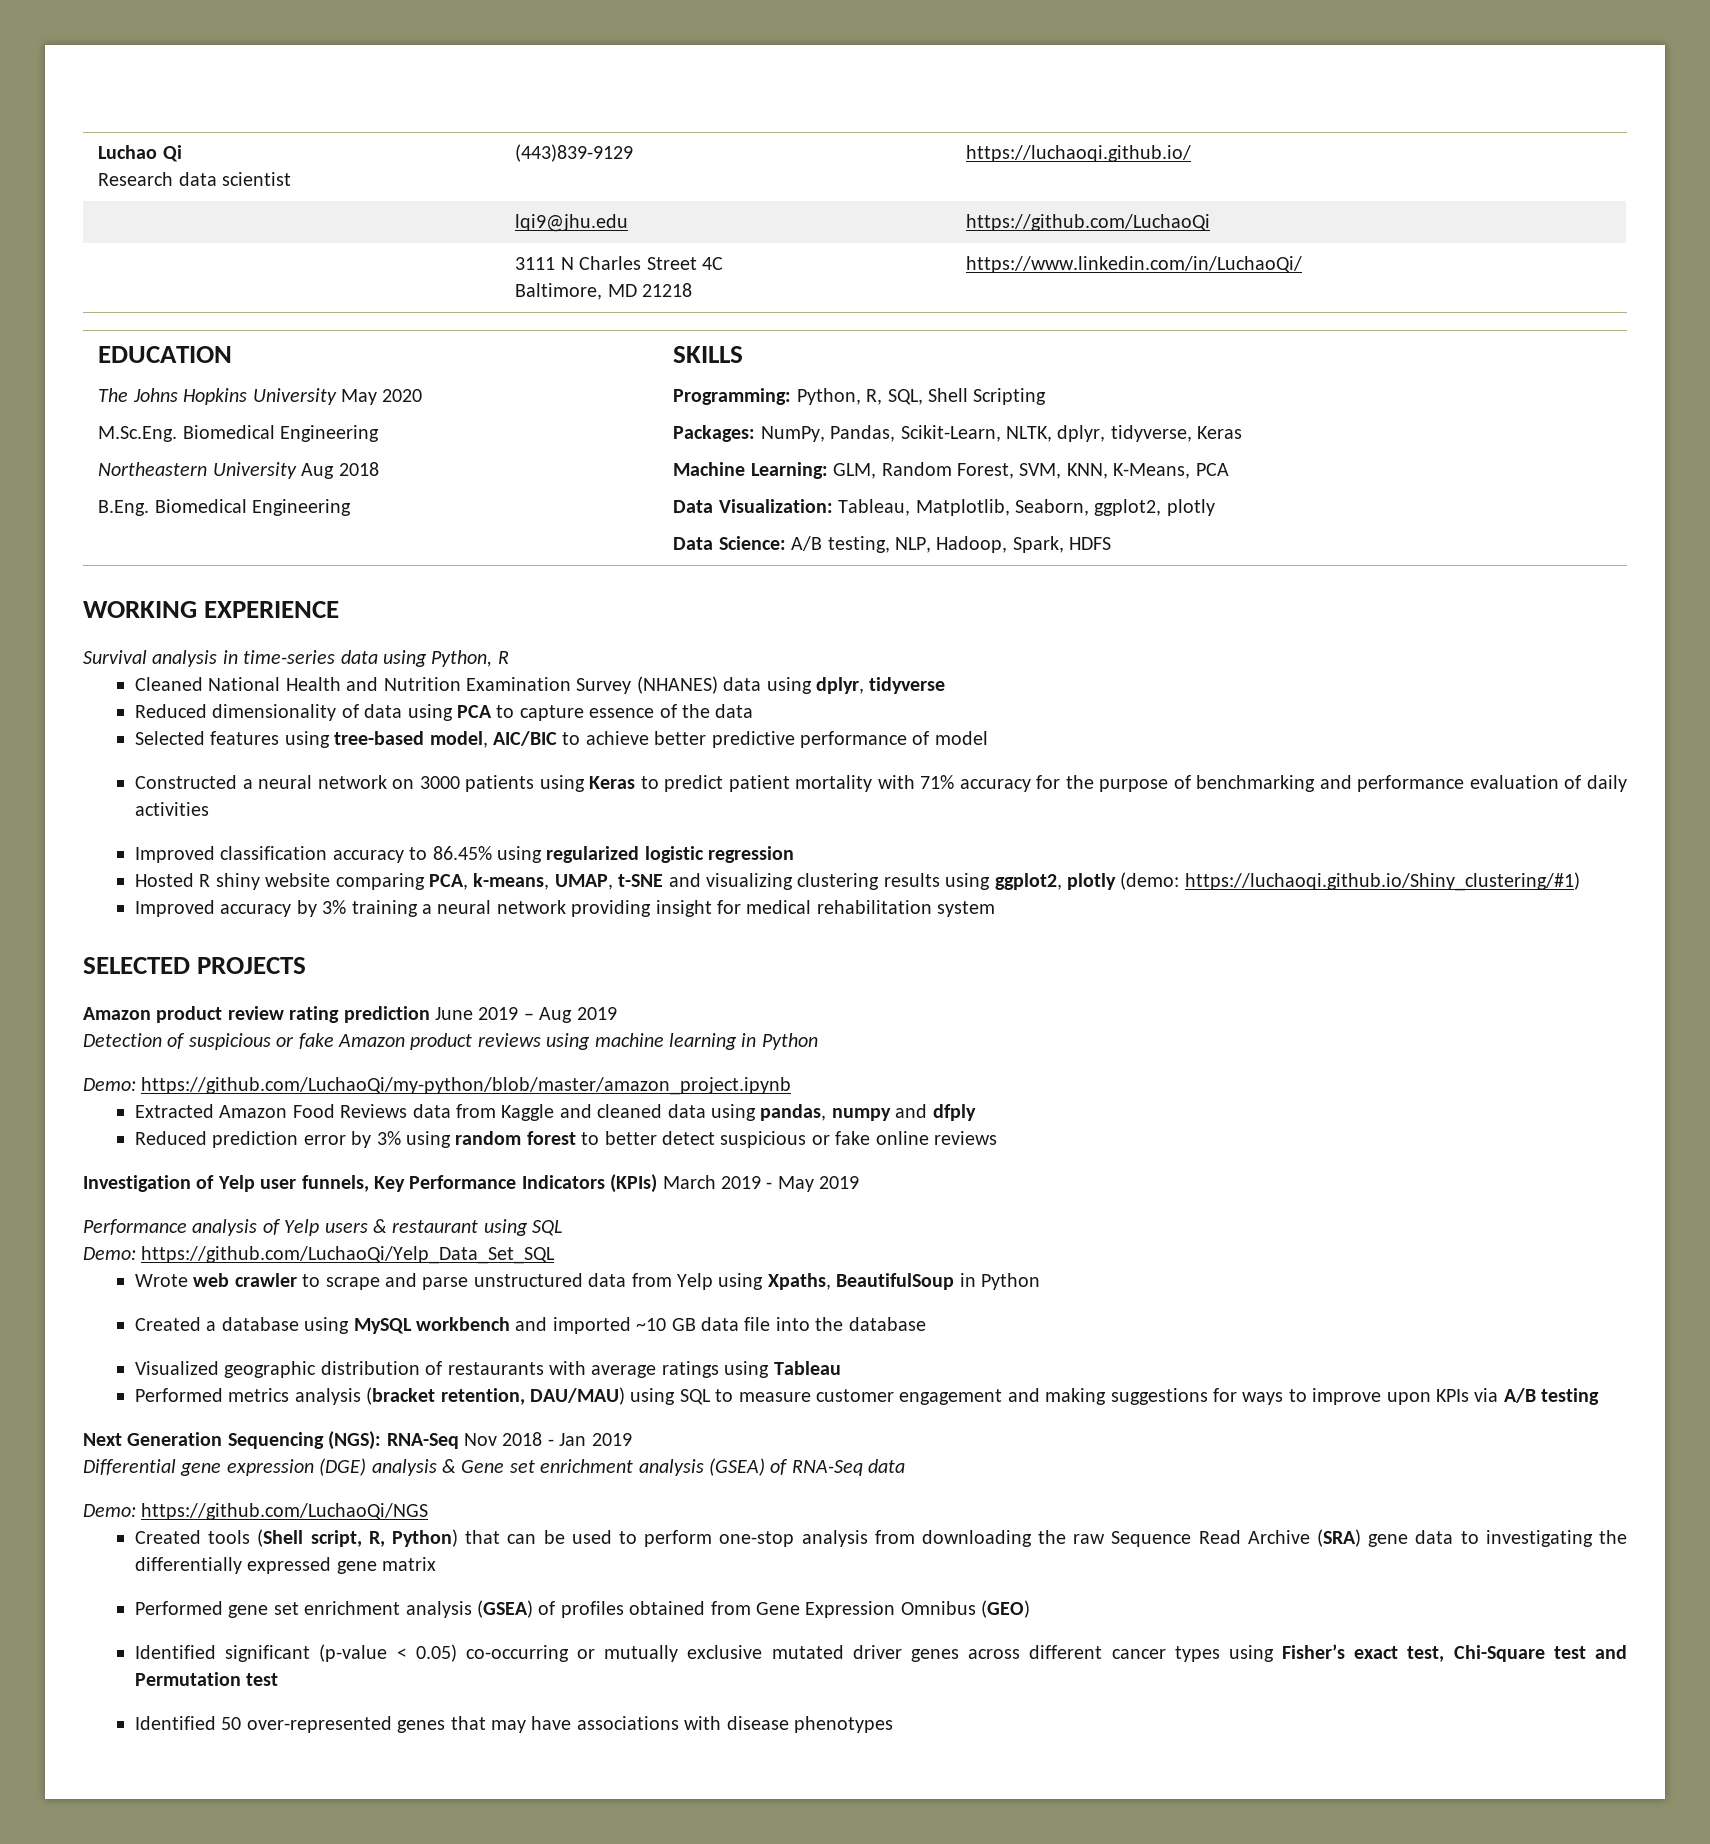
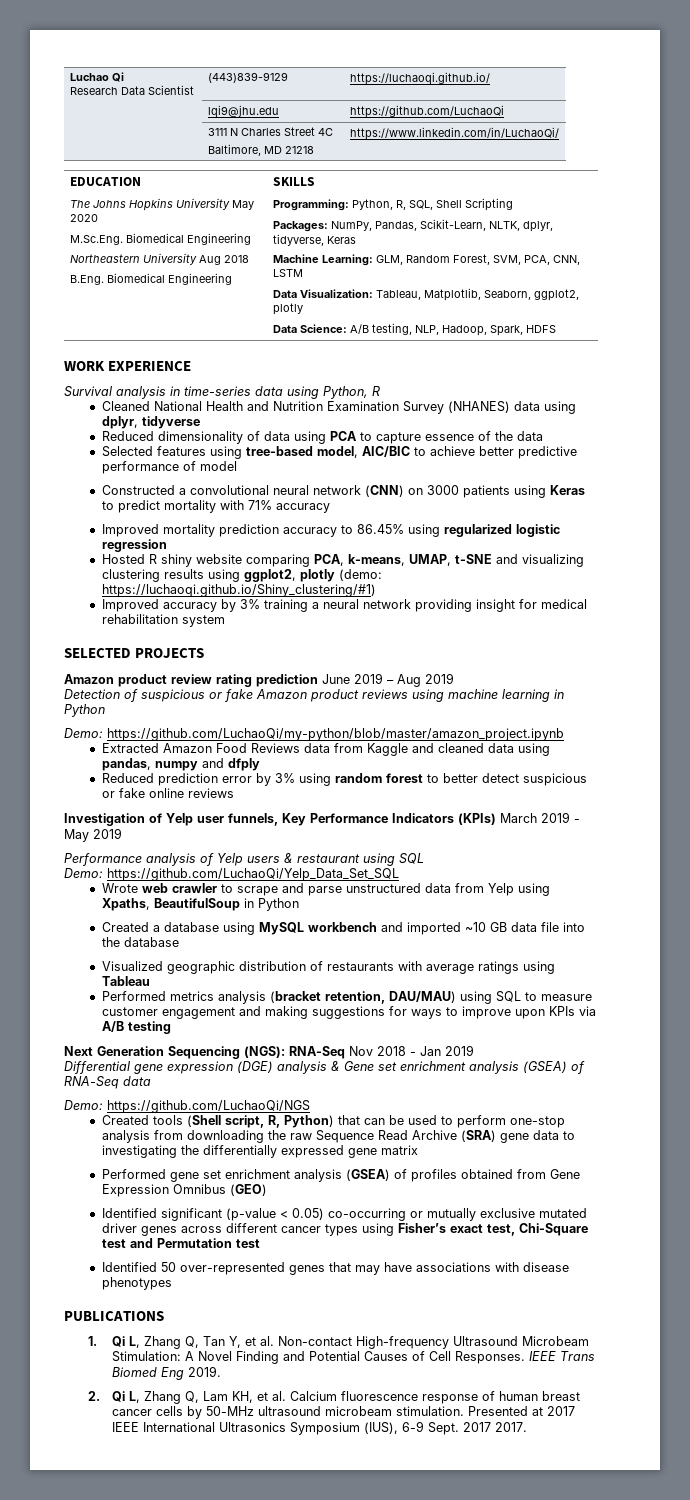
[178,172,292,186] data scientist -> [120,85,194,95] Data Scientist
[1066,463,1229,479] KNN, K-Means, PCA -> [523,255,580,265] [272,269,303,277] PCA, CNN, LSTM
[83,601,197,618] WORKING -> [64,361,105,371] WORK
[258,775,387,789] neural network -> [189,485,404,497] convolutional neural network (CNN)
[728,775,790,792] patient -> (160, 506) none
[1036,775,1627,792] [135,802,210,816] [135,846,328,863] for the purpose of benchmarking and performance evaluation of daily activities // Improved classification -> [101,524,279,537] // Improved mortality prediction
(894, 1724) none -> [64,1311,164,1321] [87,1336,589,1349] [111,1351,595,1364] [111,1366,221,1380] [87,1391,580,1404] [111,1406,575,1419] [111,1421,527,1435] // PUBLICATIONS // 1. Qi L, Zhang Q, Tan Y, et al. Non-contact High-frequency Ultrasound Microbeam Stimulation: A Novel Finding and Potential Causes of Cell Responses. IEEE Trans Biomed Eng 2019. // 2. Qi L, Zhang Q, Lam KH, et al. Calcium fluorescence response of human breast cancer cells by 50-MHz ultrasound microbeam stimulation. Presented at 2017 IEEE International Ultrasonics Symposium (IUS), 6-9 Sept. 2017 2017.

